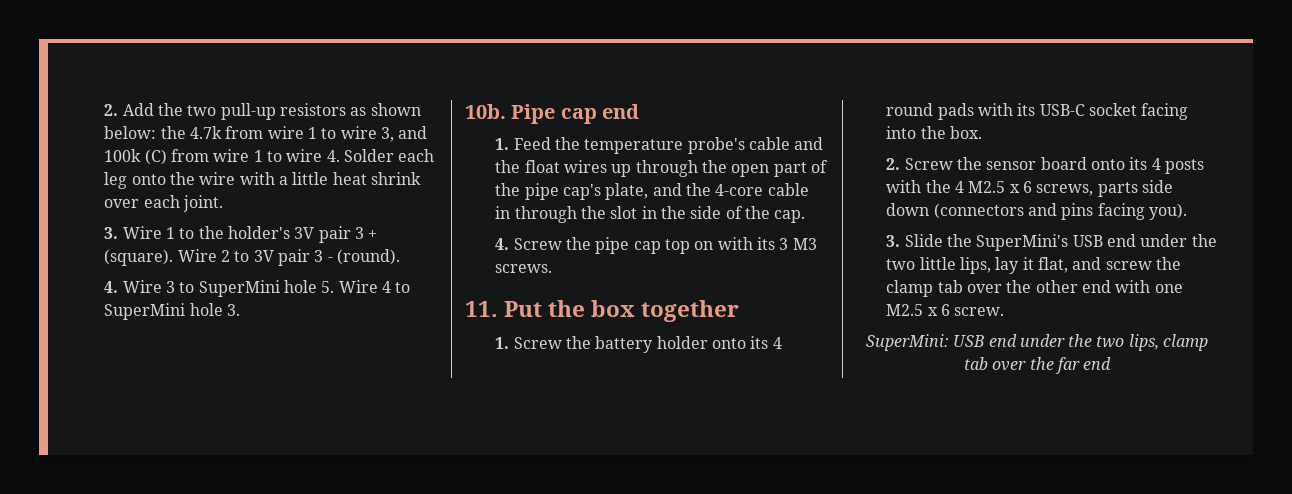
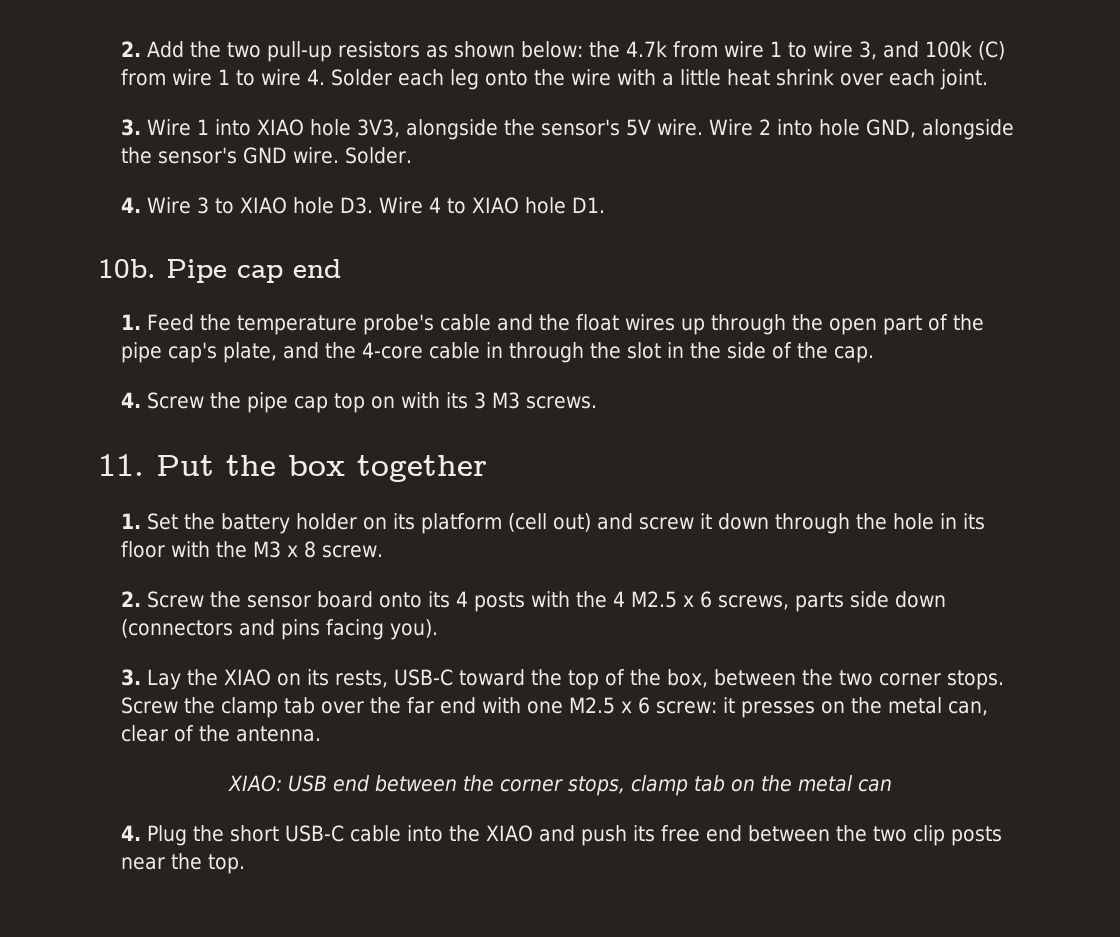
[179,226,378,243] [104,249,400,266] [104,280,411,297] [104,303,241,320] to the holder's 3V pair 3 + (square). Wire 2 to 3V pair 3 - (round). // 4. Wire 3 to SuperMini hole 5. Wire 4 to SuperMini hole 3. -> [214,119,1014,140] [120,147,412,164] [120,197,605,214] into XIAO hole 3V3, alongside the sensor's 5V wire. Wire 2 into hole GND, alongside the sensor's GND wire. Solder. // 4. Wire 3 to XIAO hole D3. Wire 4 to XIAO hole D1.
[513,337,562,349] Screw -> [146,513,178,530] Set
[711,336,782,349] [886,103,1189,120] [886,126,983,139] onto its 4 round pads with its USB-C socket facing into the box. -> [362,513,985,534] [120,541,383,558] on its platform (cell out) and screw it down through the hole in its floor with the M3 x 8 screw.
[904,234,1217,251] [886,257,1152,274] Slide the SuperMini's USB end under the two little lips, lay it flat, and screw -> [146,669,1004,690] [120,697,178,714] Lay the XIAO on its rests, USB-C toward the top of the box, between the two corner stops. Screw
[1035,280,1078,293] other -> [406,697,434,714] far
[954,307,1005,316] [865,334,1209,351] [963,357,1112,374] screw. // SuperMini: USB end under the two lips, clamp tab over the far end -> [655,697,988,718] [120,725,321,742] [227,775,892,796] [120,825,1002,846] [120,853,245,874] screw: it presses on the metal can, clear of the antenna. // XIAO: USB end between the corner stops, clamp tab on the metal can // 4. Plug the short USB-C cable into the XIAO and push its free end between the two clip posts near the top.

